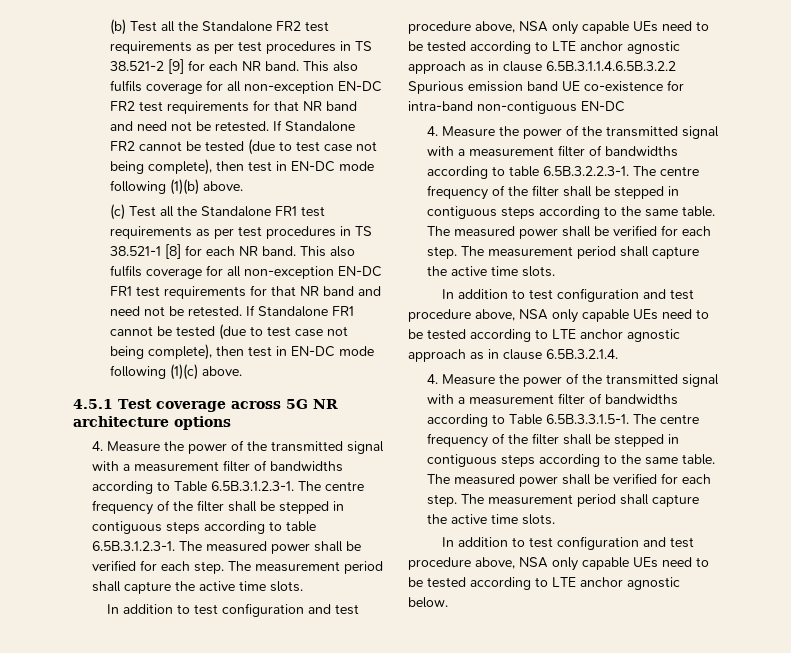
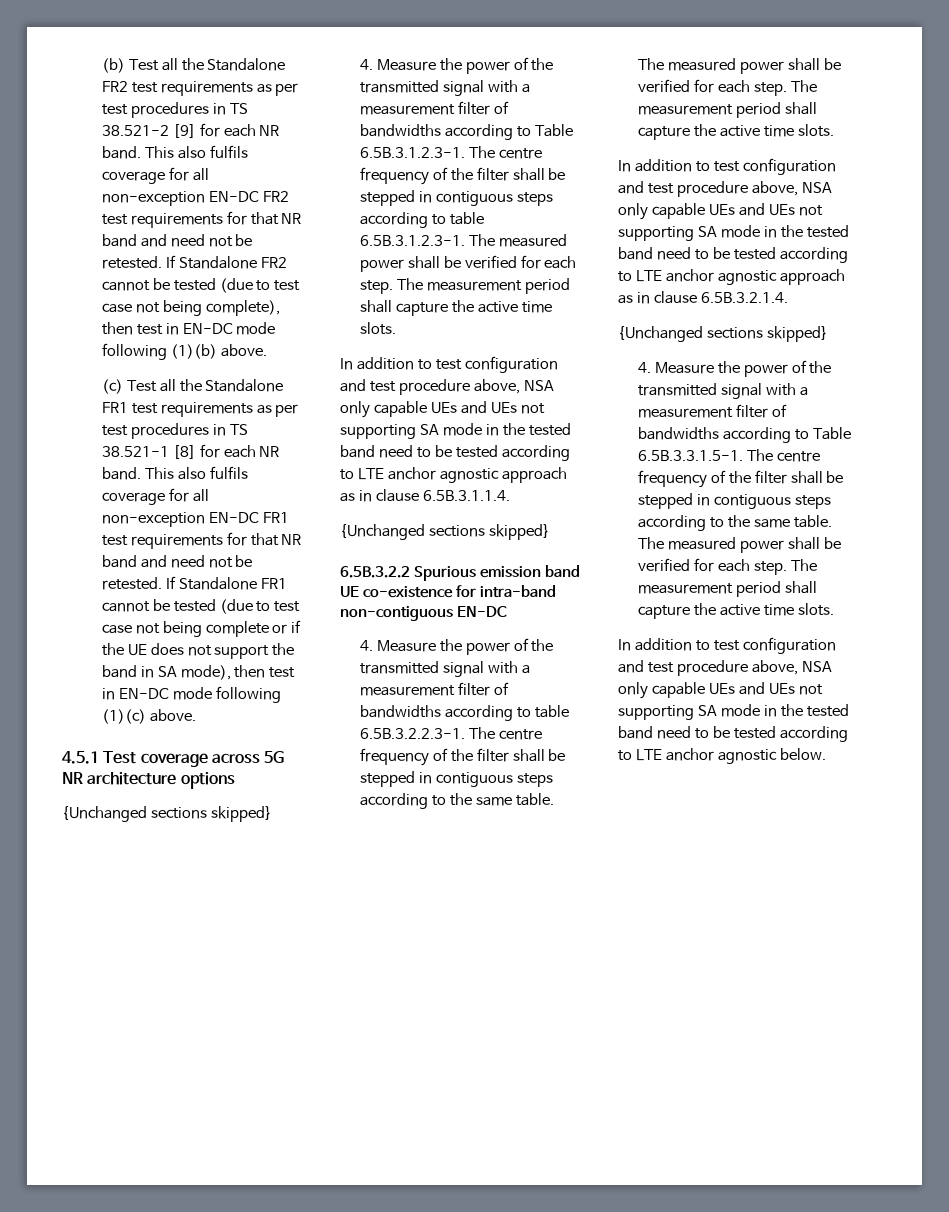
[148,344,213,360] complete), -> [205,620,302,637] [101,643,295,659] [101,665,231,680] complete or if the UE does not support the band in SA mode),
(231, 423) none -> [62,806,272,822] // {Unchanged sections skipped}
(658, 26) none -> [460,401,545,414] [340,423,571,439] [340,445,375,458] and UEs not supporting SA mode in the tested band
[546,61,676,71] 6.5B.3.1.1.4.6.5B.3.2.2 -> [422,490,510,501] [340,524,550,540] [340,566,410,578] 6.5B.3.1.1.4. // {Unchanged sections skipped} // 6.5B.3.2.2
(658, 314) none -> [738,203,823,216] [618,225,849,241] [618,247,653,260] and UEs not supporting SA mode in the tested band
(618, 354) none -> [618,326,828,342] // {Unchanged sections skipped}
(658, 562) none -> [738,682,823,695] [618,704,849,720] [618,726,653,739] and UEs not supporting SA mode in the tested band

